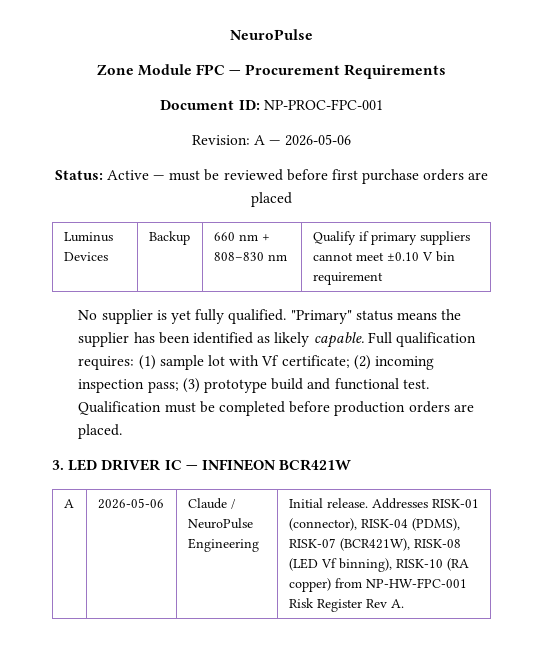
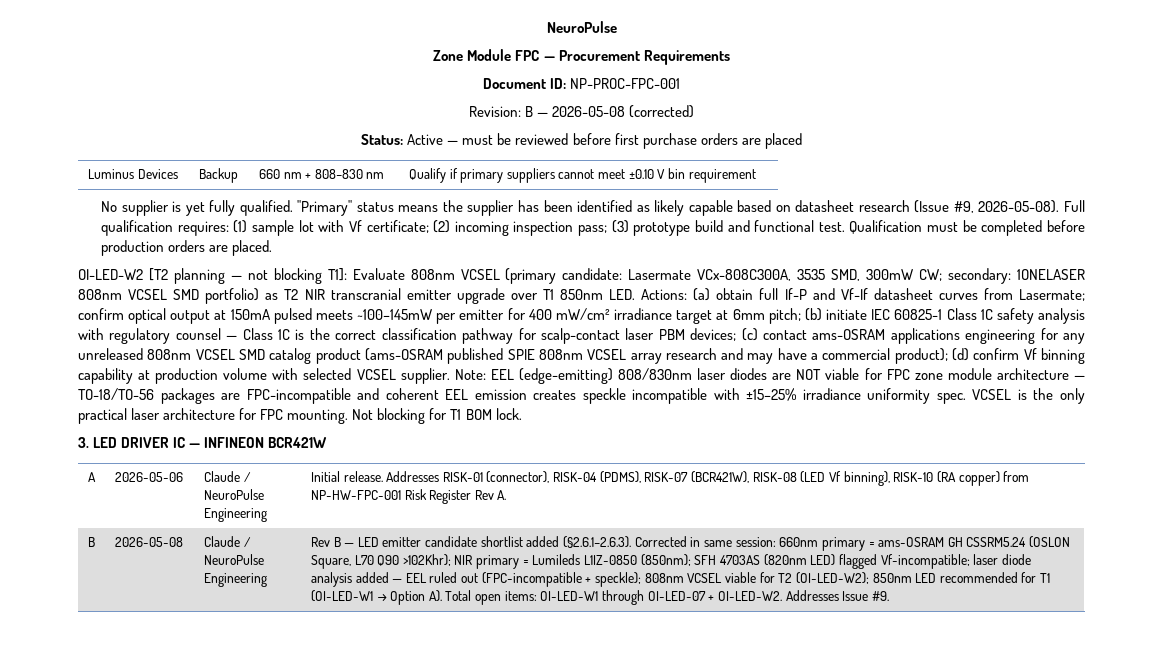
[253,134,352,146] A — 2026-05-06 -> [524,105,695,118] B — 2026-05-08 (corrected)
[313,332,364,348] capable. -> [688,200,1060,216] capable based on datasheet research (Issue #9, 2026-05-08).
(123, 431) none -> [78,268,1085,284] [78,288,1086,304] [78,308,1085,324] [78,328,1085,344] [78,348,1086,364] [78,368,1086,384] [78,388,1085,404] [78,408,522,424] // OI-LED-W2 [T2 planning — not blocking T1]: Evaluate 808nm VCSEL (primary candidate: Lasermate VCx-808C300A, 3535 SMD, 300mW CW; secondary: 1ONELASER 808nm VCSEL SMD portfolio) as T2 NIR transcranial emitter upgrade over T1 850nm LED. Actions: (a) obtain full If-P and Vf-If datasheet curves from Lasermate; confirm optical output at 150mA pulsed meets ~100–145mW per emitter for 400 mW/cm² irradiance target at 6mm pitch; (b) initiate IEC 60825-1 Class 1C safety analysis with regulatory counsel — Class 1C is the correct classification pathway for scalp-contact laser PBM devices; (c) contact ams-OSRAM applications engineering for any unreleased 808nm VCSEL SMD catalog product (ams-OSRAM published SPIE 808nm VCSEL array research and may have a commercial product); (d) confirm Vf binning capability at production volume with selected VCSEL supplier. Note: EEL (edge-emitting) 808/830nm laser diodes are NOT viable for FPC zone module architecture — TO-18/TO-56 packages are FPC-incompatible and coherent EEL emission creates speckle incompatible with ±15–25% irradiance uniformity spec. VCSEL is the only practical laser architecture for FPC mounting. Not blocking for T1 BOM lock.
(404, 603) none -> [87,537,95,547] [114,537,183,547] [203,536,251,547] [203,554,264,565] [203,573,267,587] [310,536,1071,551] [310,554,1031,569] [310,572,1051,587] [310,590,889,605] // B | 2026-05-08 | Claude / NeuroPulse Engineering | Rev B — LED emitter candidate shortlist added (§2.6.1–2.6.3). Corrected in same session: 660nm primary = ams-OSRAM GH CSSRM5.24 (OSLON Square, L70 Q90 >102Khr); NIR primary = Lumileds L1IZ-0850 (850nm); SFH 4703AS (820nm LED) flagged Vf-incompatible; laser diode analysis added — EEL ruled out (FPC-incompatible + speckle); 808nm VCSEL viable for T2 (OI-LED-W2); 850nm LED recommended for T1 (OI-LED-W1 → Option A). Total open items: OI-LED-W1 through OI-LED-07 + OI-LED-W2. Addresses Issue #9.

